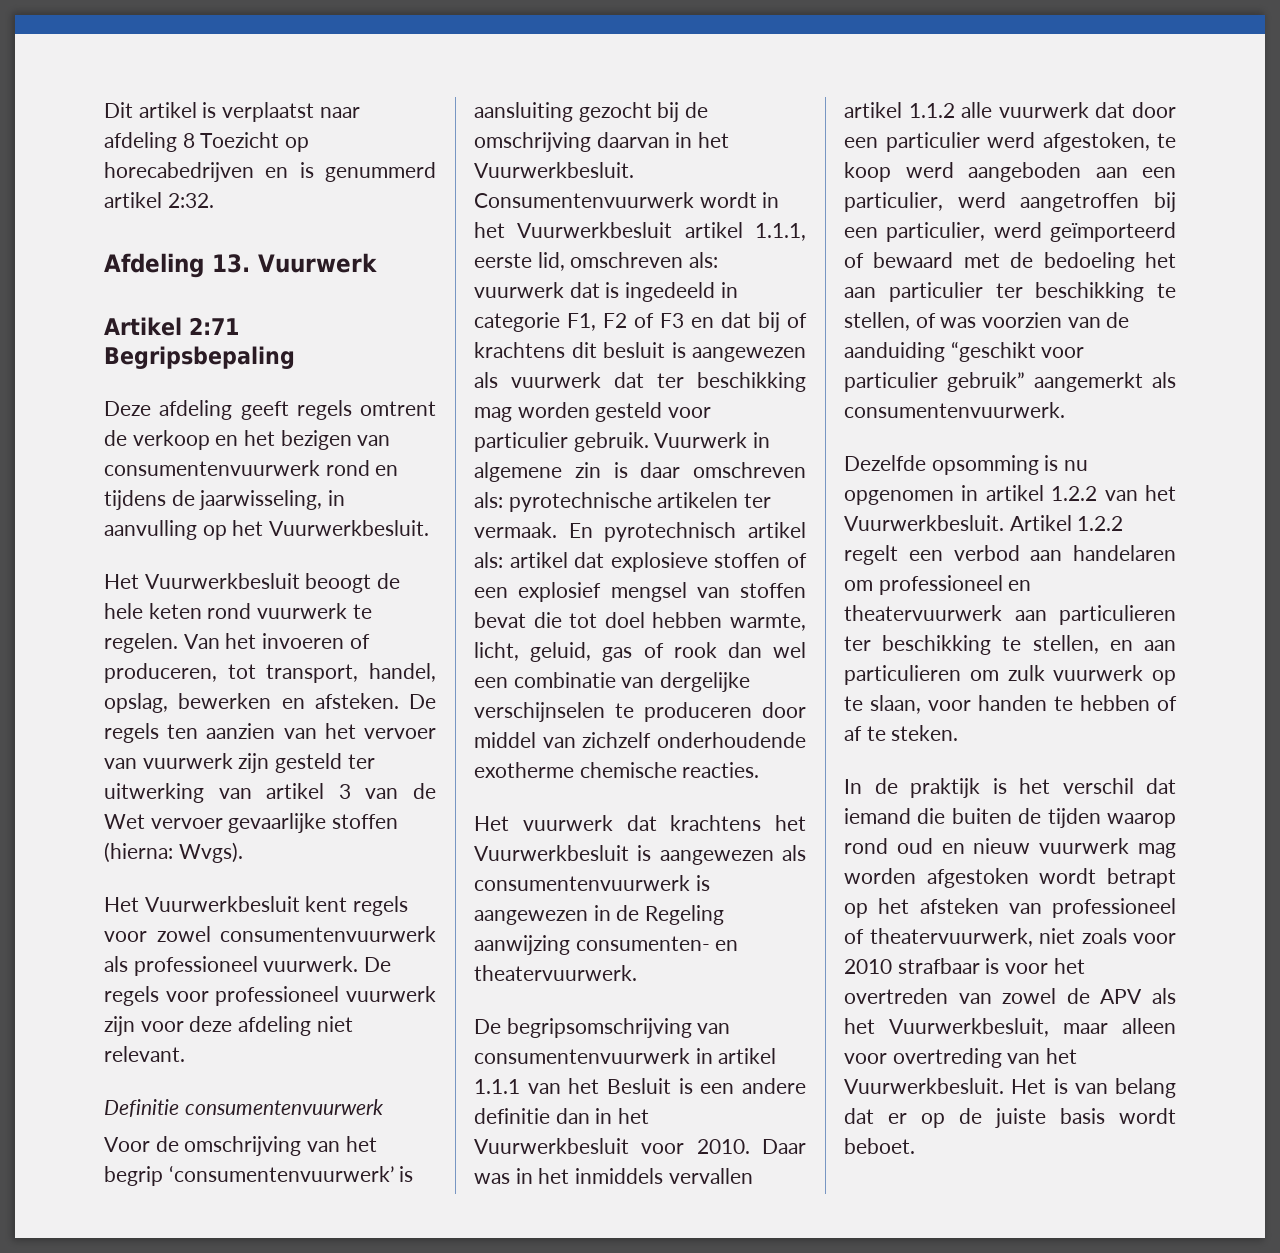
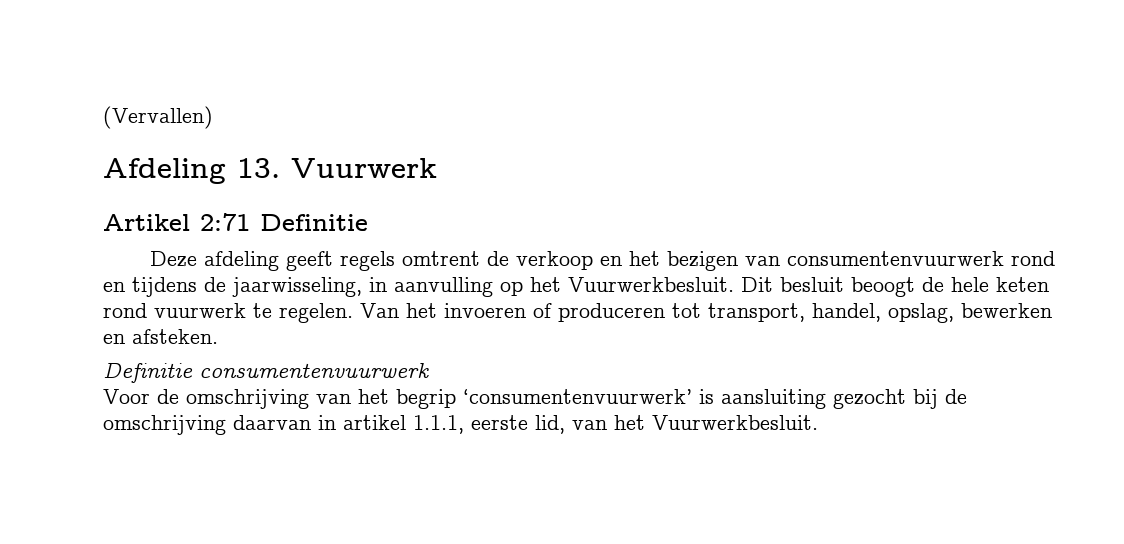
[104,102,360,122] [104,132,310,152] [104,162,436,182] [104,192,214,208] Dit artikel is verplaatst naar afdeling 8 Toezicht op horecabedrijven en is genummerd artikel 2:32. -> [103,106,213,129] (Vervallen)
[104,346,295,369] Begripsbepaling -> [260,214,368,231] Definitie
[104,573,300,589] // Het Vuurwerkbesluit -> [741,277,844,292] Dit besluit
[104,663,217,683] produceren, -> [558,303,665,322] produceren
[409,694,436,709] [104,723,436,743] [104,753,375,773] [104,783,436,803] [104,813,399,833] [104,842,243,863] [104,896,409,916] [104,926,436,942] [104,956,392,976] [104,986,436,1006] [104,1016,353,1036] [104,1046,185,1062] De regels ten aanzien van het vervoer van vuurwerk zijn gesteld ter uitwerking van artikel 3 van de Wet vervoer gevaarlijke stoffen (hierna: Wvgs). // Het Vuurwerkbesluit kent regels voor zowel consumentenvuurwerk als professioneel vuurwerk. De regels voor professioneel vuurwerk zijn voor deze afdeling niet relevant. -> (218, 336) none
[698,132,730,148] [474,162,634,178] [474,192,780,208] [474,222,806,241] [474,252,719,271] [474,282,738,302] [474,312,807,332] [474,342,806,362] [474,372,806,392] [474,402,712,422] [474,432,771,452] [474,462,806,482] [474,492,772,512] [474,522,806,542] [474,552,807,572] [474,582,806,602] [474,612,806,631] [474,642,806,662] [474,672,751,692] [474,702,806,722] [474,732,806,748] [474,762,760,778] [474,815,806,831] [474,845,806,865] [474,875,710,891] [474,905,725,925] [474,935,739,955] [474,965,637,981] [474,1018,731,1038] [474,1048,777,1064] [474,1078,806,1094] [474,1108,650,1124] [474,1138,806,1154] [474,1168,753,1184] [844,102,1176,118] [844,132,1176,152] [844,162,1176,182] [844,192,1176,212] [844,222,1176,242] [844,252,1176,272] [844,282,1176,302] [844,312,1130,331] [844,341,1085,362] [844,372,1176,392] [844,402,1065,418] [844,455,1089,475] [844,485,1176,505] [844,515,1124,531] [844,545,1176,565] [844,575,1032,595] [844,605,1176,625] [844,635,1176,655] [844,665,1176,685] [844,695,1177,714] [844,725,959,741] [844,778,1176,798] [844,808,1176,828] [844,838,1176,858] [844,868,1176,888] [844,898,1176,918] [844,928,1176,947] [844,958,1085,974] [844,988,1176,1004] [844,1018,1176,1037] [844,1048,1078,1068] [844,1078,1176,1098] [844,1108,1176,1128] [844,1138,915,1154] het Vuurwerkbesluit. Consumentenvuurwerk wordt in het Vuurwerkbesluit artikel 1.1.1, eerste lid, omschreven als: vuurwerk dat is ingedeeld in categorie F1, F2 of F3 en dat bij of krachtens dit besluit is aangewezen als vuurwerk dat ter beschikking mag worden gesteld voor particulier gebruik. Vuurwerk in algemene zin is daar omschreven als: pyrotechnische artikelen ter vermaak. En pyrotechnisch artikel als: artikel dat explosieve stoffen of een explosief mengsel van stoffen bevat die tot doel hebben warmte, licht, geluid, gas of rook dan wel een combinatie van dergelijke verschijnselen te produceren door middel van zichzelf onderhoudende exotherme chemische reacties. // Het vuurwerk dat krachtens het Vuurwerkbesluit is aangewezen als consumentenvuurwerk is aangewezen in de Regeling aanwijzing consumenten- en theatervuurwerk. // De begripsomschrijving van consumentenvuurwerk in artikel 1.1.1 van het Besluit is een andere definitie dan in het Vuurwerkbesluit voor 2010. Daar was in het inmiddels vervallen artikel 1.1.2 alle vuurwerk dat door een particulier werd afgestoken, te koop werd aangeboden aan een particulier, werd aangetroffen bij een particulier, werd geïmporteerd of bewaard met de bedoeling het aan particulier ter beschikking te stellen, of was voorzien van de aanduiding “geschikt voor particulier gebruik” aangemerkt als consumentenvuurwerk. // Dezelfde opsomming is nu opgenomen in artikel 1.2.2 van het Vuurwerkbesluit. Artikel 1.2.2 regelt een verbod aan handelaren om professioneel en theatervuurwerk aan particulieren ter beschikking te stellen, en aan particulieren om zulk vuurwerk op te slaan, voor handen te hebben of af te steken. // In de praktijk is het verschil dat iemand die buiten de tijden waarop rond oud en nieuw vuurwerk mag worden afgestoken wordt betrapt op het afsteken van professioneel of theatervuurwerk, niet zoals voor 2010 strafbaar is voor het overtreden van zowel de APV als het Vuurwerkbesluit, maar alleen voor overtreding van het Vuurwerkbesluit. Het is van belang dat er op de juiste basis wordt beboet. -> [343,415,818,434] artikel 1.1.1, eerste lid, van het Vuurwerkbesluit.

